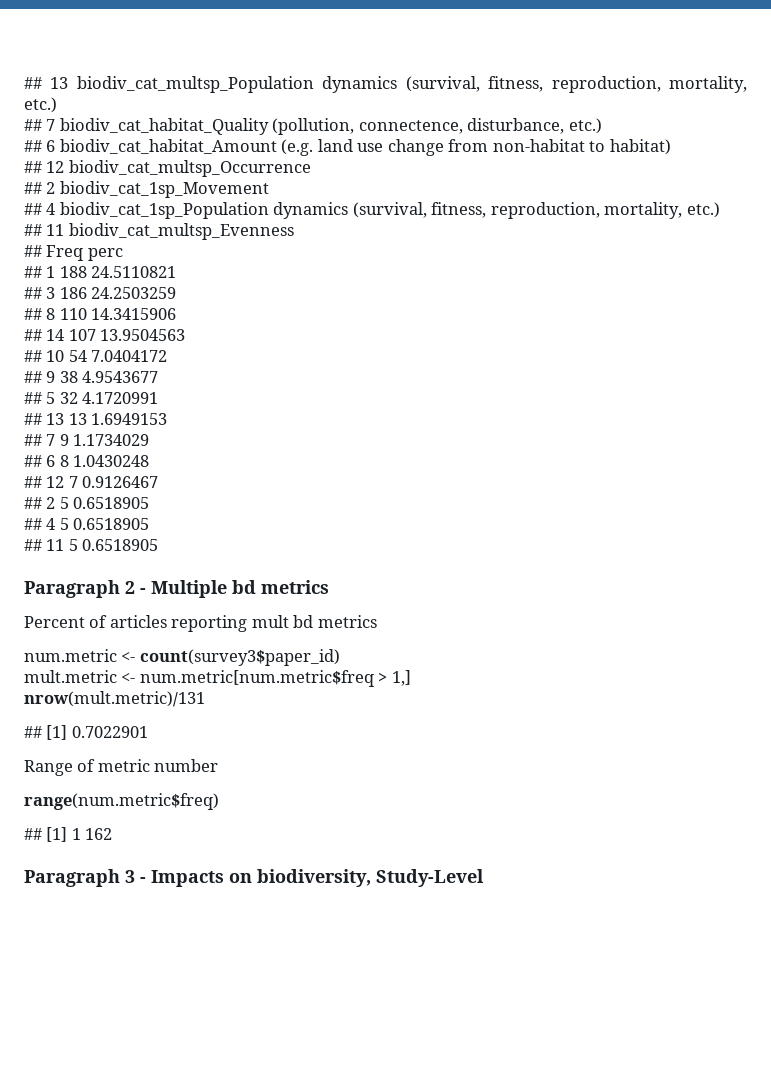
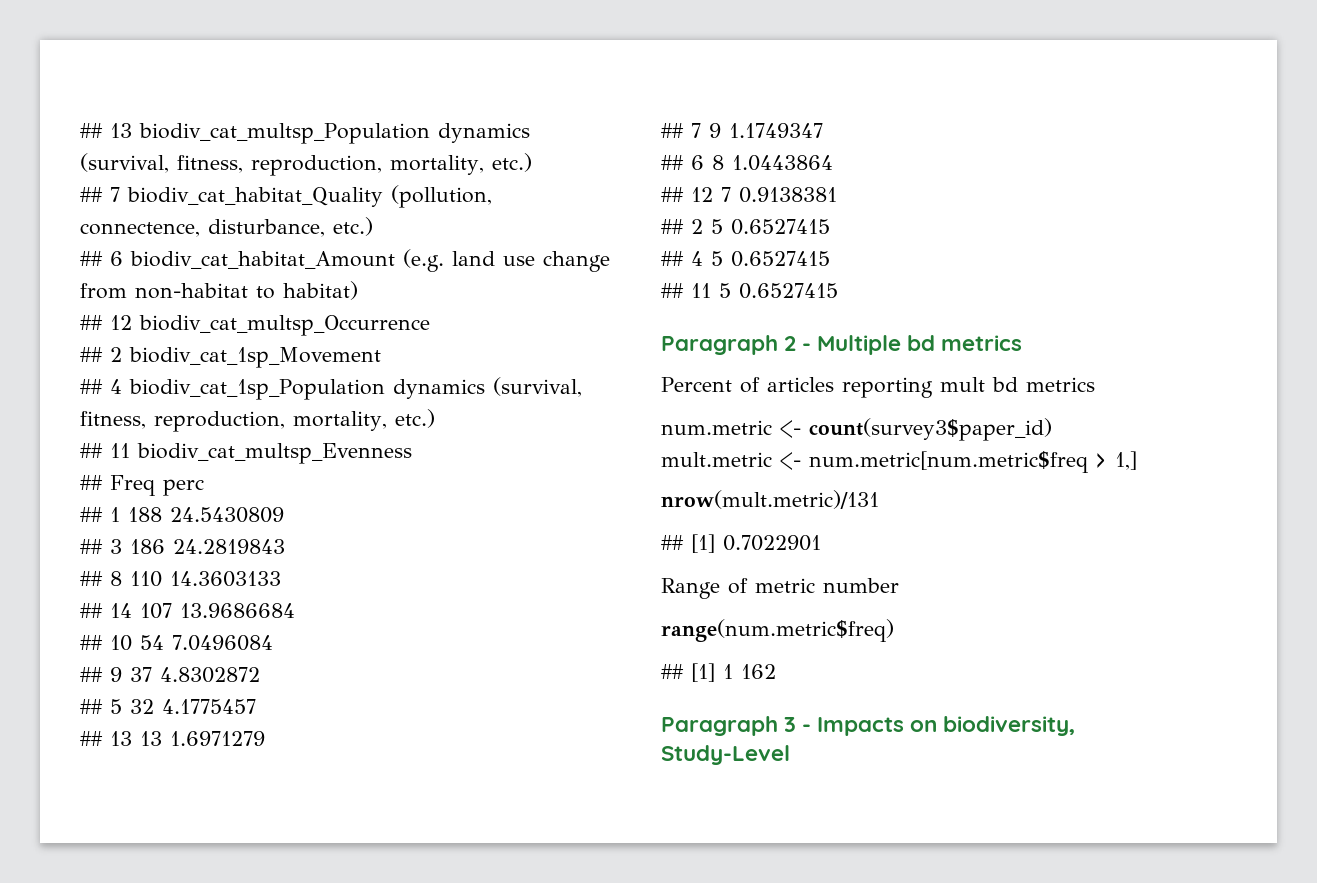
[91,266,177,278] 24.5110821 -> [170,507,284,523] 24.5430809
[91,287,177,299] 24.2503259 -> [173,539,285,554] 24.2819843
[91,308,177,320] 14.3415906 -> [170,571,281,587] 14.3603133
[100,329,186,341] 13.9504563 -> [180,603,295,618] 13.9686684
[91,350,168,362] 7.0404172 -> [172,635,273,651] 7.0496084
[59,371,159,383] 38 4.9543677 -> [130,667,260,683] 37 4.8302872
[82,392,159,404] 4.1720991 -> [162,699,256,714] 4.1775457
[91,413,168,425] 1.6949153 -> [170,731,265,746] 1.6971279
[73,434,150,446] 1.1734029 -> [729,123,823,138] 1.1749347
[73,455,150,467] 1.0430248 -> [732,155,833,171] 1.0443864
[82,476,159,488] 0.9126467 -> [739,187,837,203] 0.9138381
[73,497,150,509] 0.6518905 -> [731,219,830,235] 0.6527415
[73,518,150,530] 0.6518905 -> [731,251,830,267] 0.6527415
[82,539,159,551] 0.6518905 -> [739,283,838,299] 0.6527415

